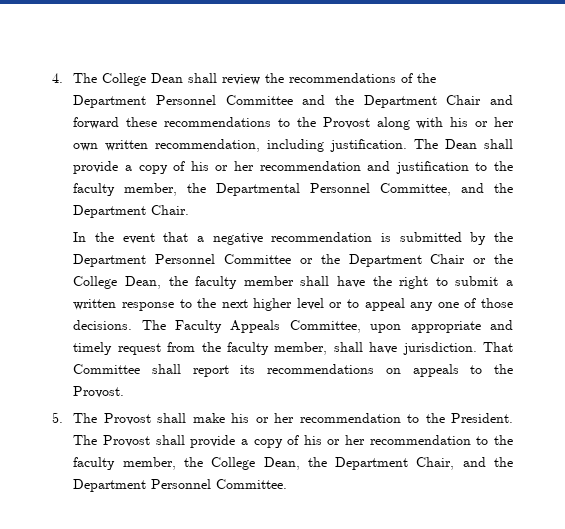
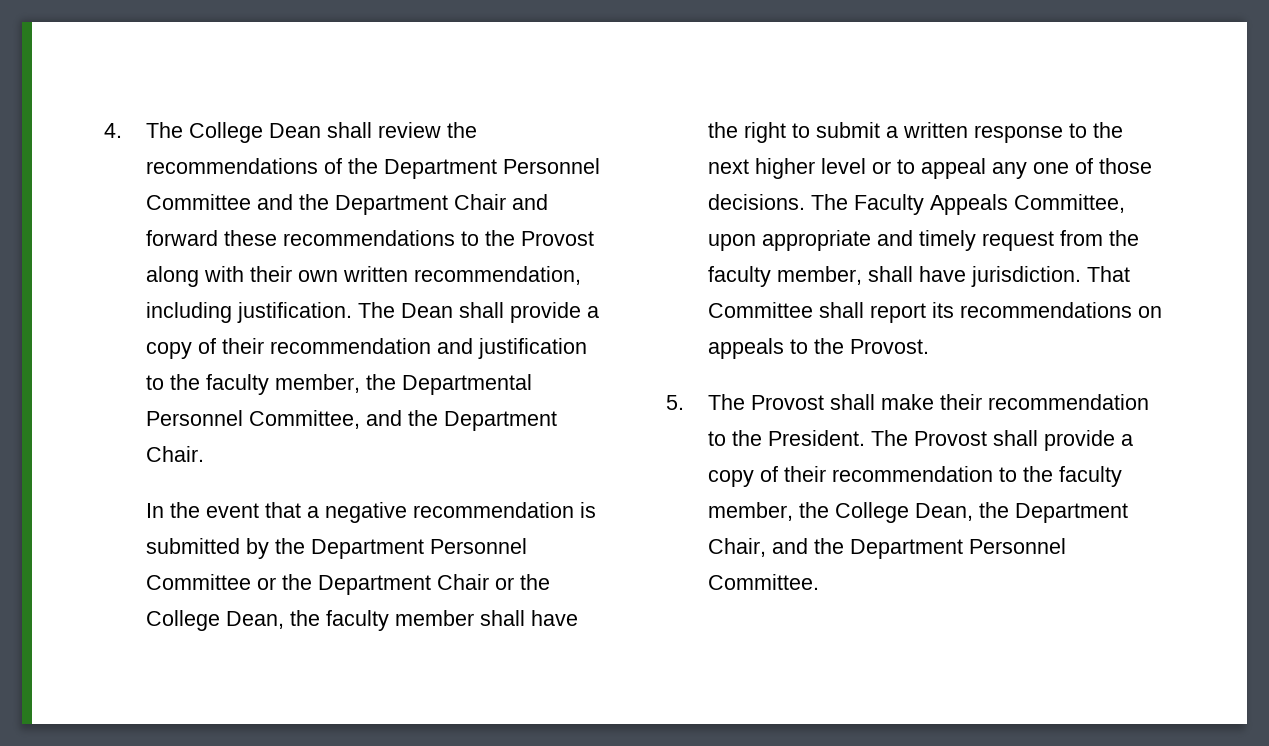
[450,117,515,127] his or her -> [249,266,292,282] their
[190,161,254,171] his or her -> [221,338,264,354] their
[231,413,295,423] his or her -> [939,394,982,410] their
[303,435,366,445] his or her -> [783,466,826,482] their

